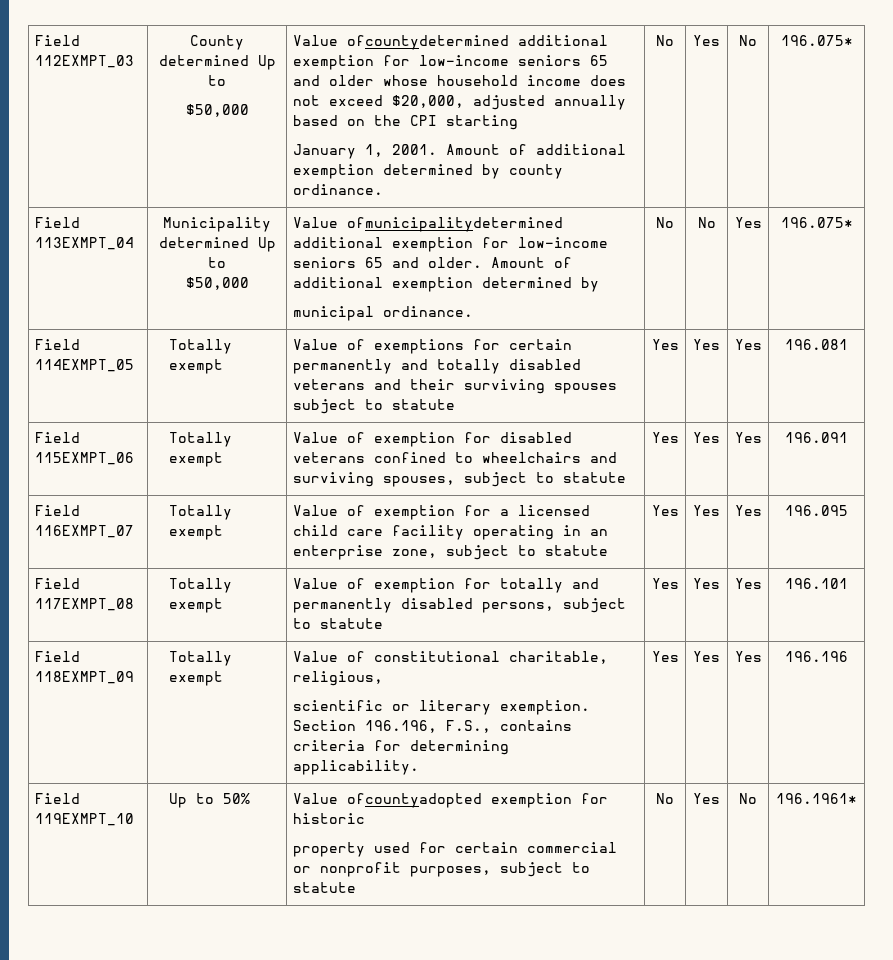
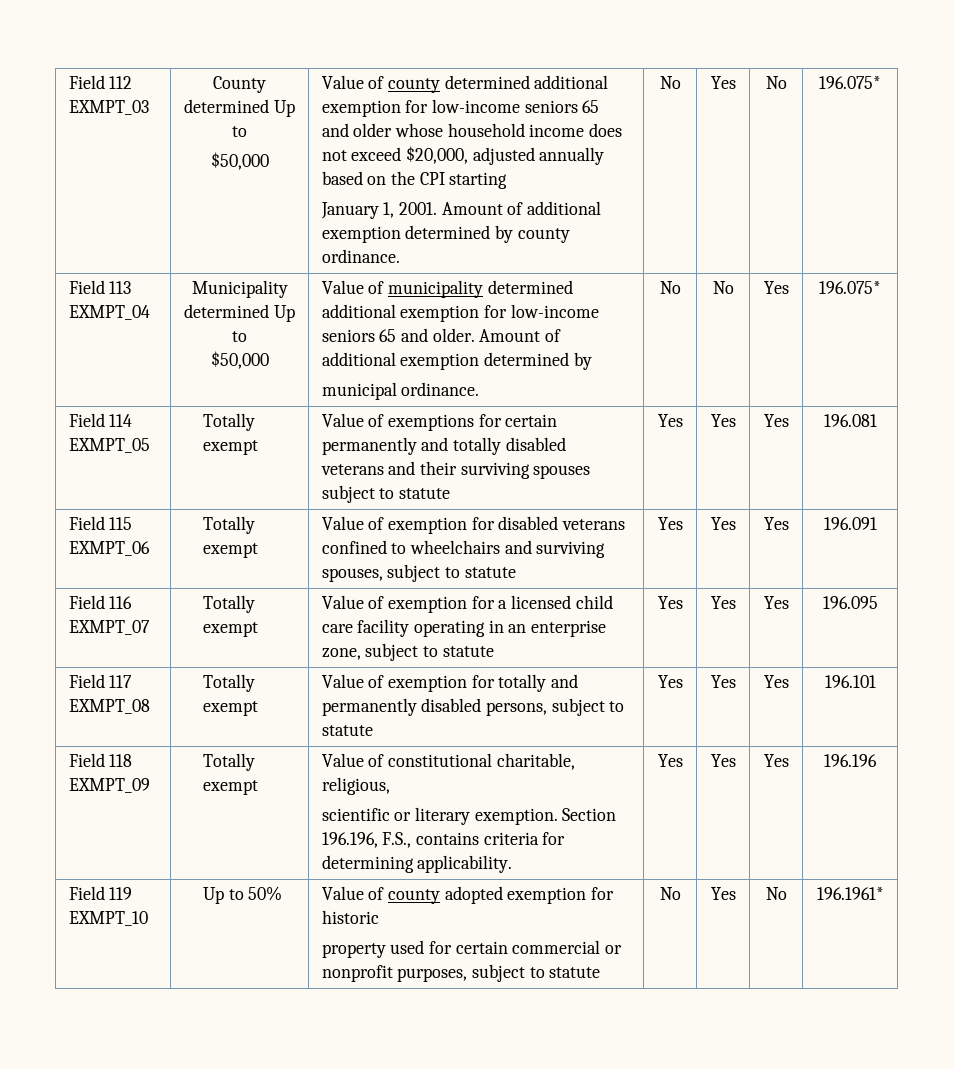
[34,35,80,46] [34,55,134,68] Field 112EXMPT_03 -> [68,75,133,89] [68,100,149,115] Field 112 EXMPT_03
[346,35,509,50] ofcountydetermined -> [368,75,530,93] of county determined
[34,237,134,250] 113EXMPT_04 -> [109,281,132,294] [68,305,150,320] 113 EXMPT_04
[346,217,563,232] ofmunicipalitydetermined -> [368,280,573,298] of municipality determined
[34,359,134,372] 114EXMPT_05 -> [109,414,133,427] [68,438,150,453] 114 EXMPT_05
[34,452,134,465] 115EXMPT_06 -> [109,517,133,530] [68,541,150,556] 115 EXMPT_06
[34,525,134,538] 116EXMPT_07 -> [109,596,133,609] [68,620,150,635] 116 EXMPT_07
[34,598,134,611] 117EXMPT_08 -> [109,675,133,688] [68,699,150,714] 117 EXMPT_08
[34,671,134,684] 118EXMPT_09 -> [109,754,133,767] [68,778,150,793] 118 EXMPT_09
[34,813,134,826] 119EXMPT_10 -> [109,887,133,900] [68,911,148,926] 119 EXMPT_10
[346,793,482,808] ofcountyadopted -> [368,886,503,904] of county adopted

